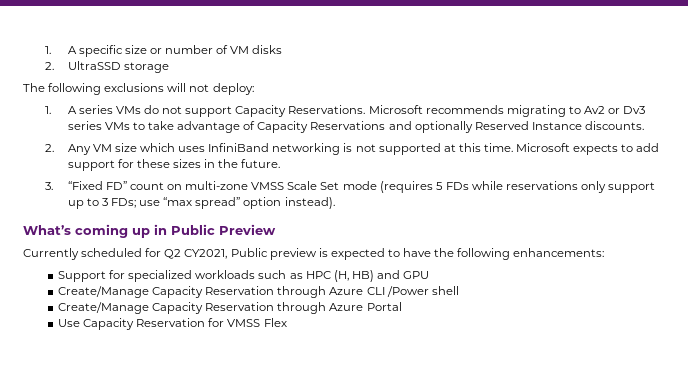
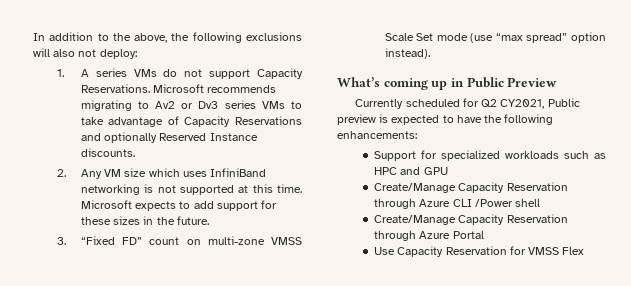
[45,45,283,57] [45,61,169,73] [23,83,45,92] 1. A specific size or number of VM disks // 2. UltraSSD storage // The -> [33,32,190,43] In addition to the above, the
(187, 87) none -> [53,49,76,57] also
[379,181,656,193] [67,198,161,209] (requires 5 FDs while reservations only support up to 3 FDs; use -> [470,33,494,43] (use
[333,270,374,282] (H, HB) -> (398, 171) none

